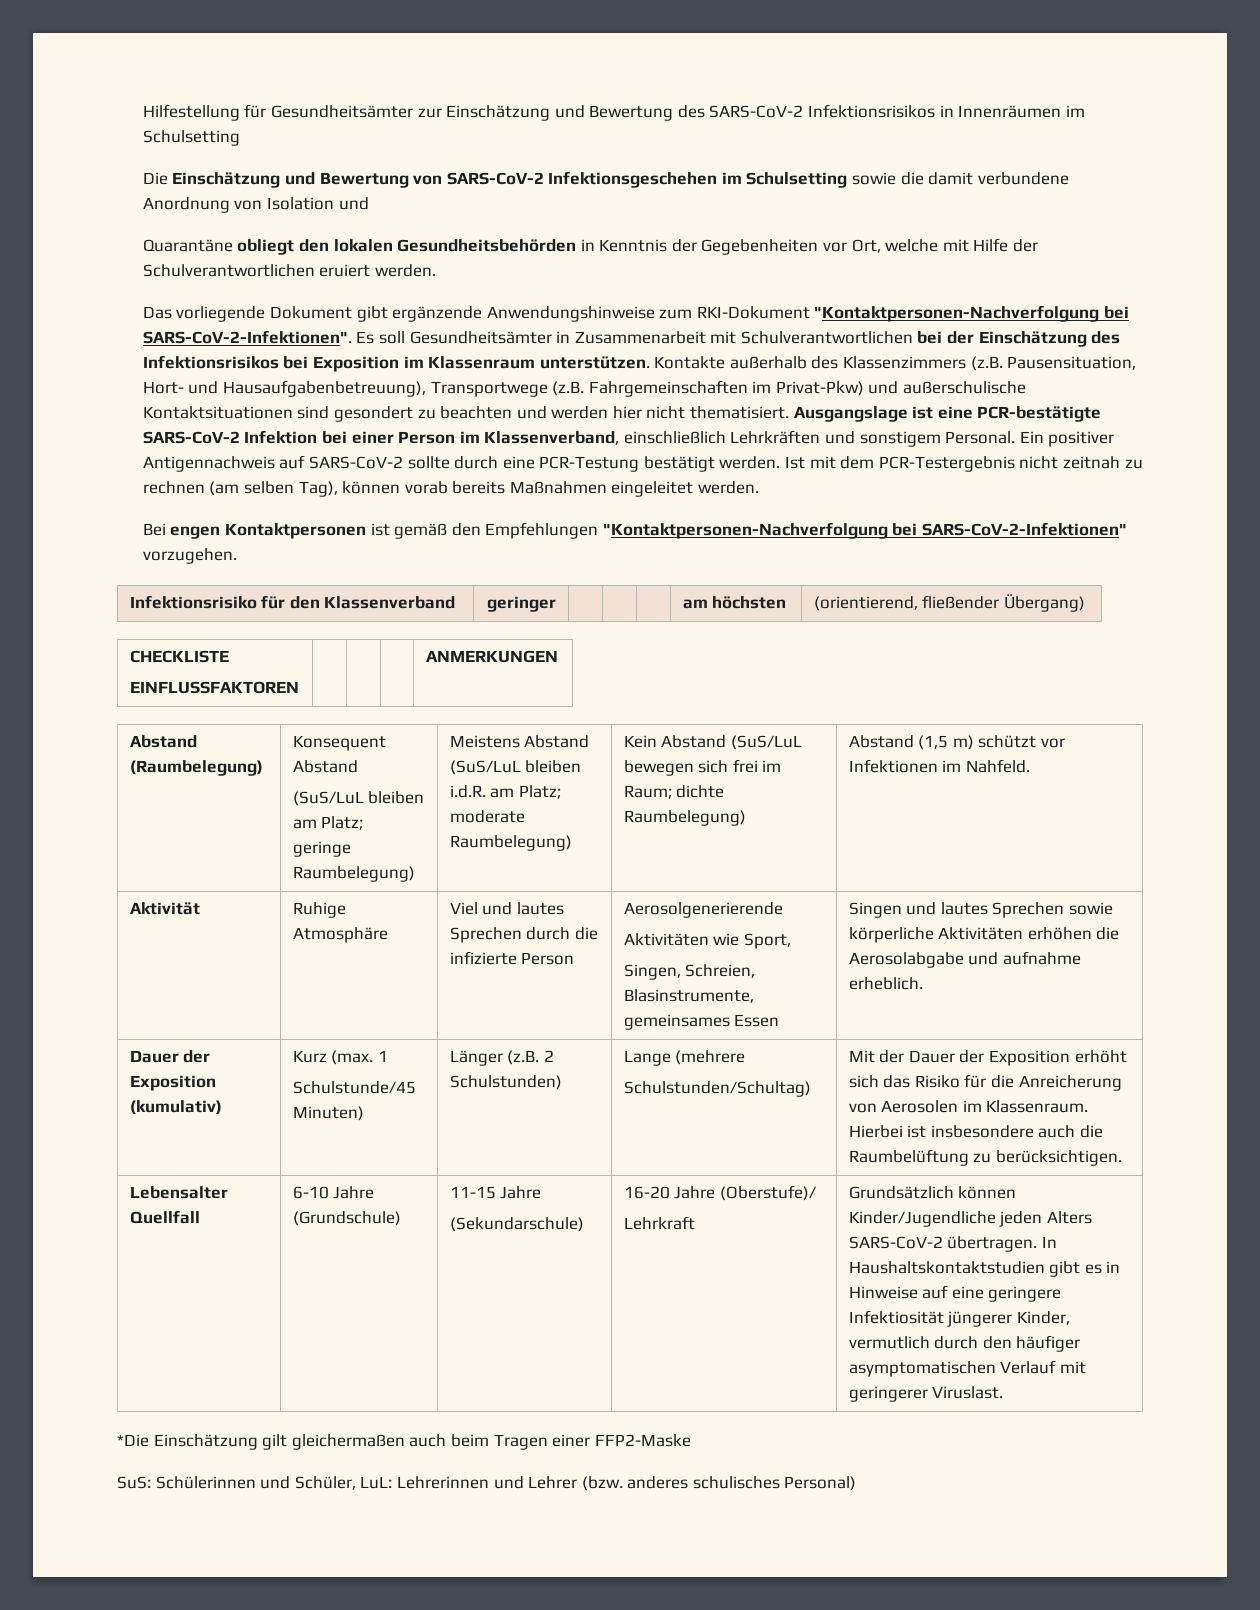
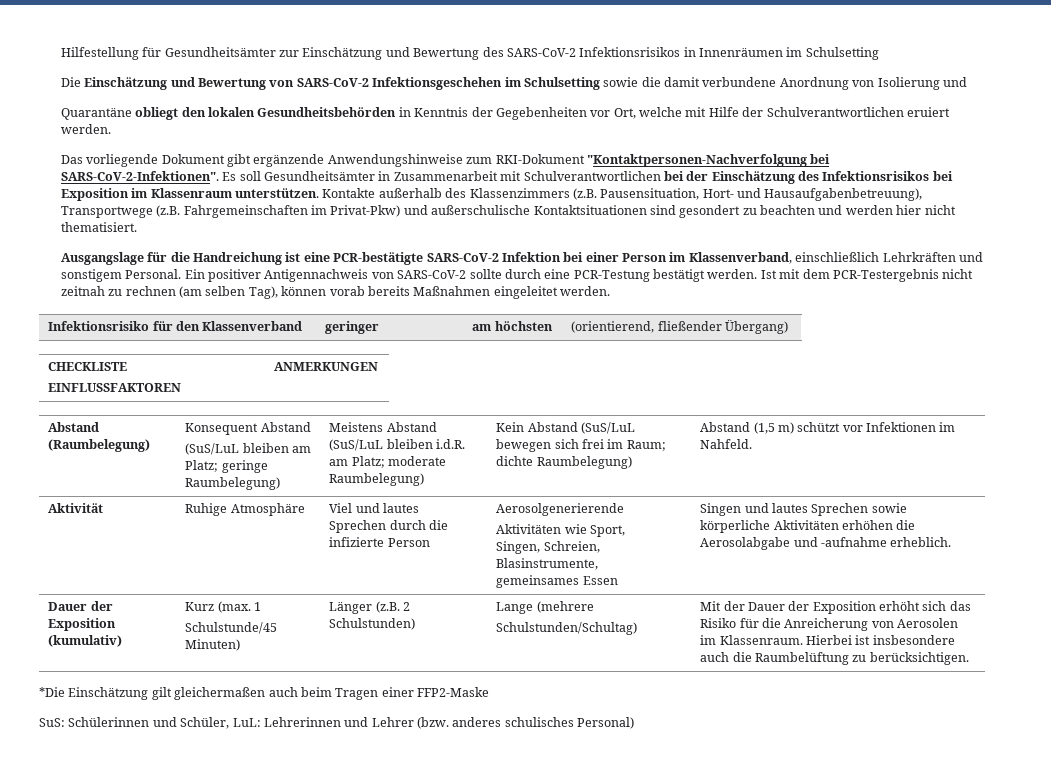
[266,197,334,210] Isolation -> [877,77,940,90] Isolierung
[793,406,908,422] Ausgangslage -> [60,252,283,265] // Ausgangslage für die Handreichung
[279,455,306,469] auf -> [371,272,394,279] von
[142,522,1128,539] [142,548,237,564] // Bei engen Kontaktpersonen ist gemäß den Empfehlungen "Kontaktpersonen-Nachverfolgung bei SARS-CoV-2-Infektionen" vorzugehen. -> (611, 291) none
[1002,951,1081,965] aufnahme -> [820,537,887,547] -aufnahme
[129,1186,228,1199] [129,1210,200,1224] [292,1186,375,1199] [292,1211,401,1226] [449,1186,542,1199] [449,1217,584,1232] [623,1185,816,1201] [623,1216,695,1230] [848,1186,1017,1199] [848,1211,1092,1227] [848,1236,1057,1252] [848,1261,1121,1277] [848,1285,1062,1302] [848,1310,1070,1327] [848,1335,1081,1352] [848,1360,1086,1377] [848,1386,1004,1402] // Lebensalter Quellfall | 6-10 Jahre (Grundschule) | 11-15 Jahre // (Sekundarschule) | 16-20 Jahre (Oberstufe)/ // Lehrkraft | Grundsätzlich können Kinder/Jugendliche jeden Alters SARS-CoV-2 übertragen. In Haushaltskontaktstudien gibt es in Hinweise auf eine geringere Infektiosität jüngerer Kinder, vermutlich durch den häufiger asymptomatischen Verlauf mit geringerer Viruslast. -> (969, 658) none

